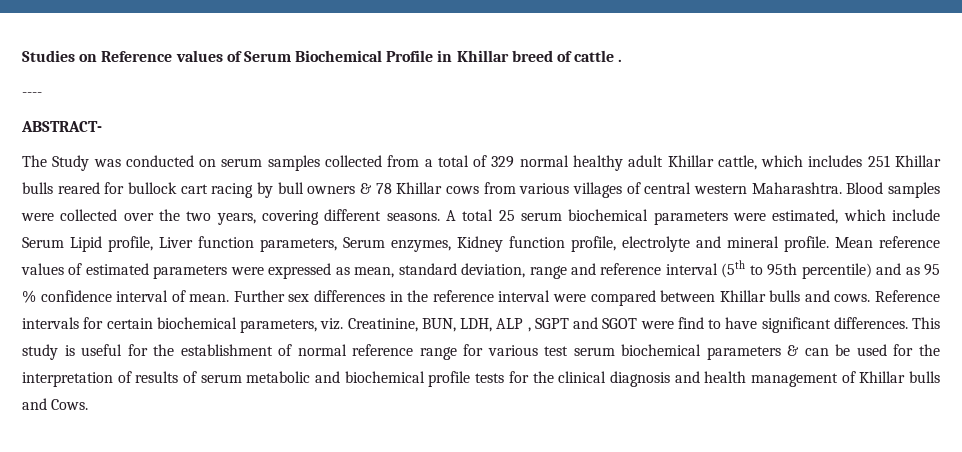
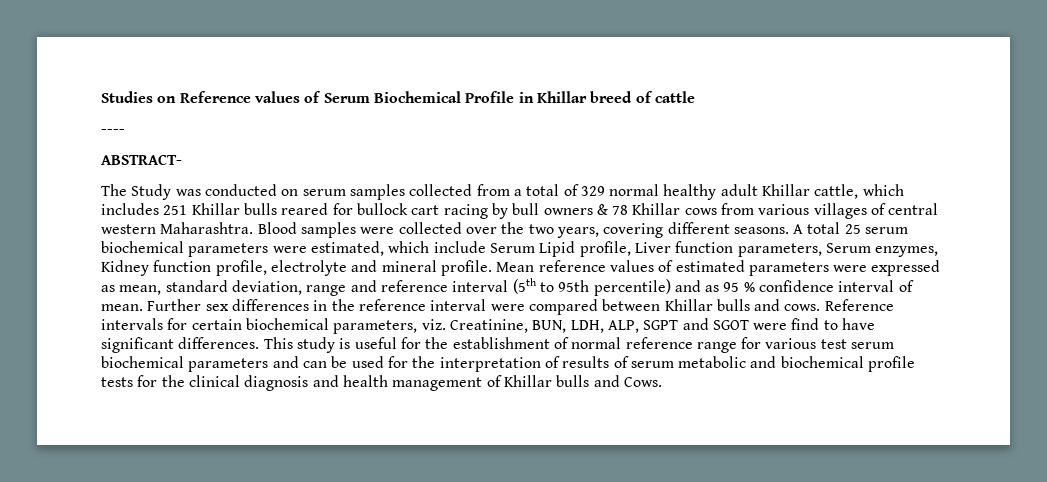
[618,59,623,62] . -> (695, 97) none
[496,318,531,332] ALP , -> [607,320,639,333] ALP,
[787,345,800,356] & -> [272,356,299,368] and

